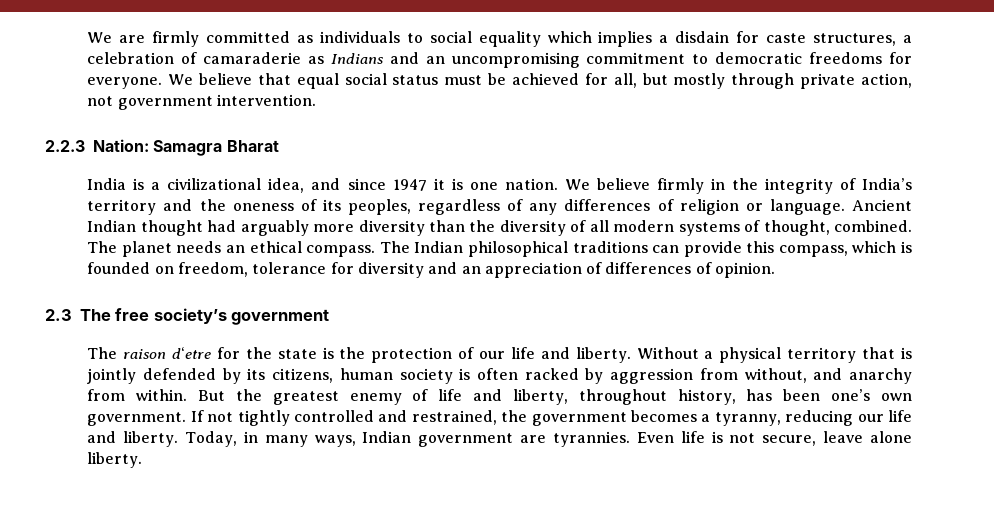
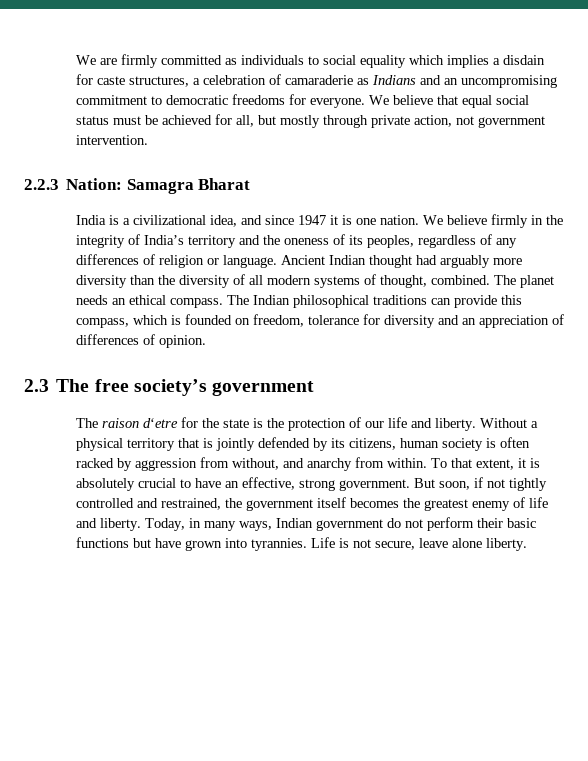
[197,389,912,405] [87,410,204,426] But the greatest enemy of life and liberty, throughout history, has been one’s own government. If -> [430,458,540,470] [75,477,483,491] To that extent, it is absolutely crucial to have an effective, strong government. But soon, if
[630,410,884,426] becomes a tyranny, reducing our -> [316,497,525,511] itself becomes the greatest enemy of
[520,431,705,447] are tyrannies. Even life -> [386,517,536,531] [75,537,335,551] do not perform their basic functions but have grown into tyrannies. Life

